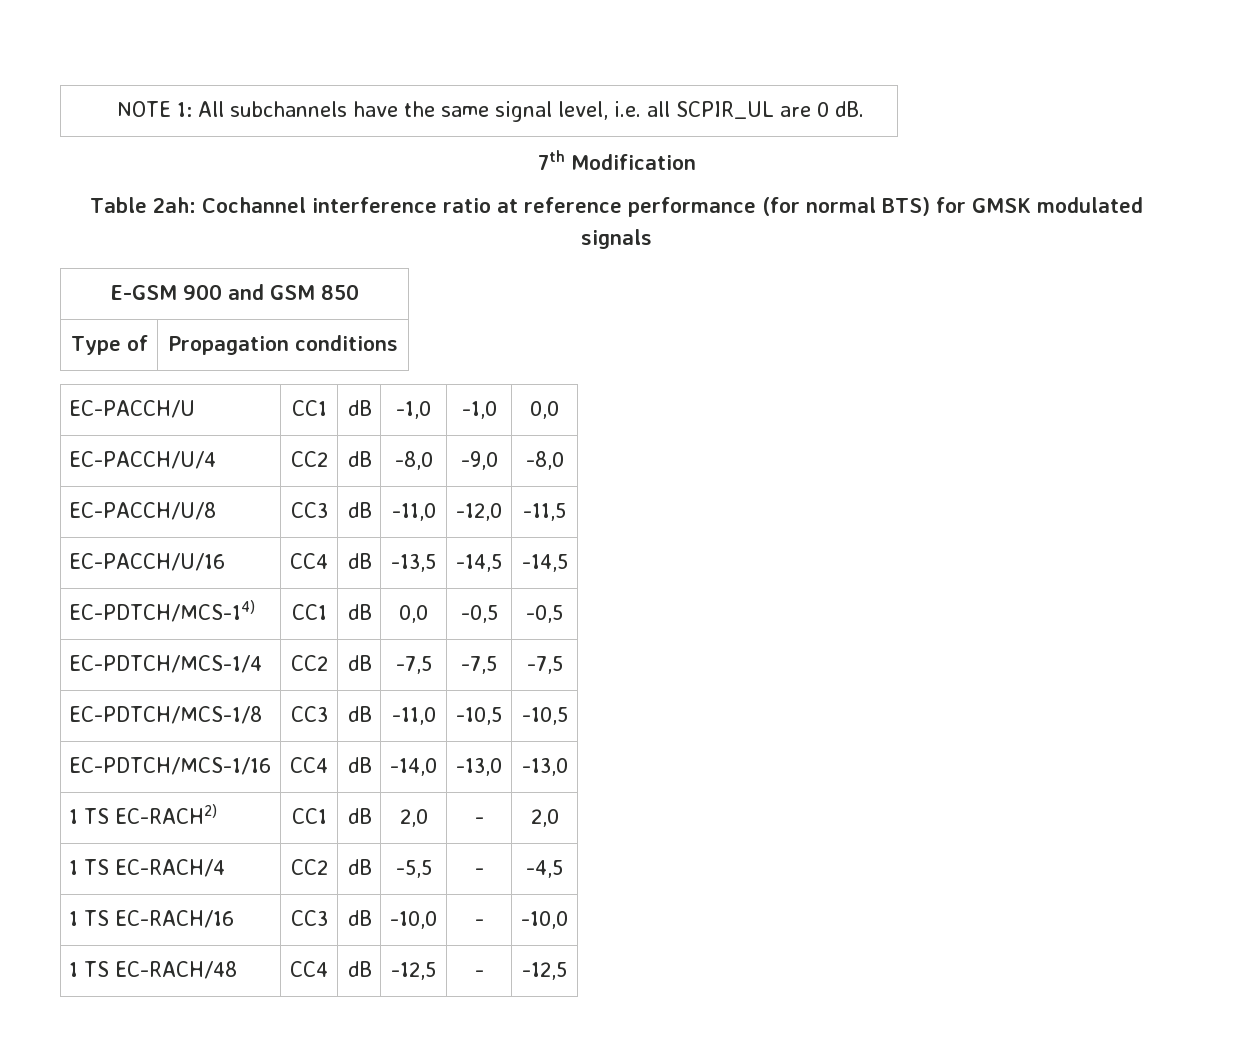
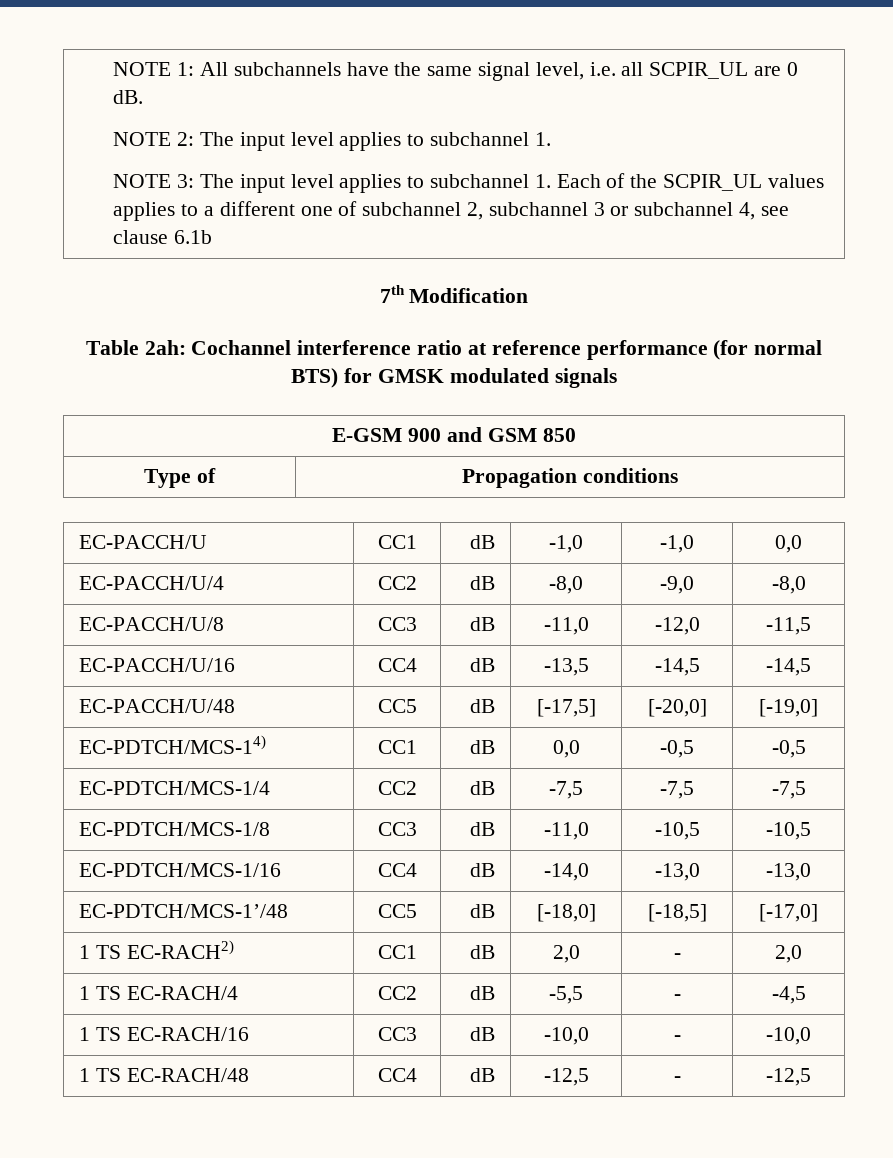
(865, 109) none -> [113,132,551,151] [113,173,824,193] [113,201,789,221] [113,230,213,244] // NOTE 2: The input level applies to subchannel 1. // NOTE 3: The input level applies to subchannel 1. Each of the SCPIR_UL values applies to a different one of subchannel 2, subchannel 3 or subchannel 4, see clause 6.1b
(568, 563) none -> [79,699,236,713] [377,699,417,713] [469,699,495,713] [536,699,596,717] [647,699,707,717] [759,699,818,717] // EC-PACCH/U/48 | CC5 | dB | [-17,5] | [-20,0] | [-19,0]
(568, 767) none -> [79,904,289,918] [377,904,417,918] [469,904,495,918] [536,904,596,922] [647,904,707,922] [759,904,818,922] // EC-PDTCH/MCS-1’/48 | CC5 | dB | [-18,0] | [-18,5] | [-17,0]

